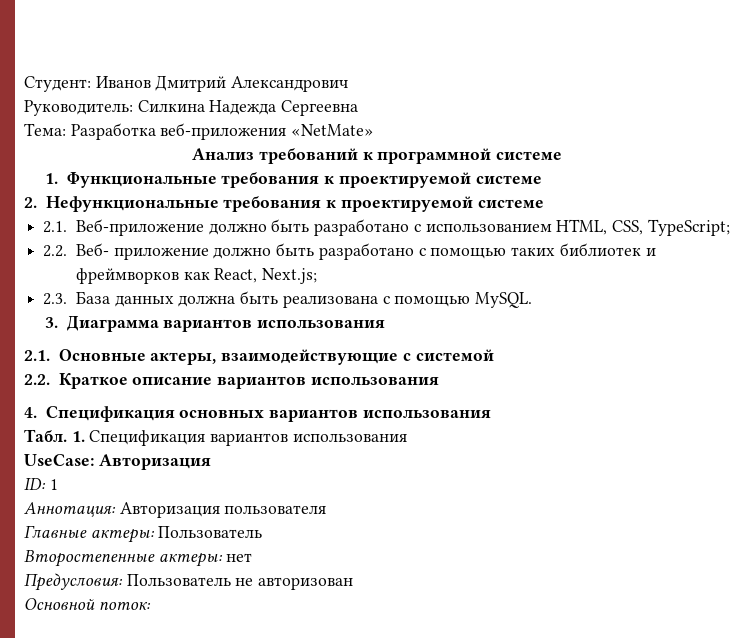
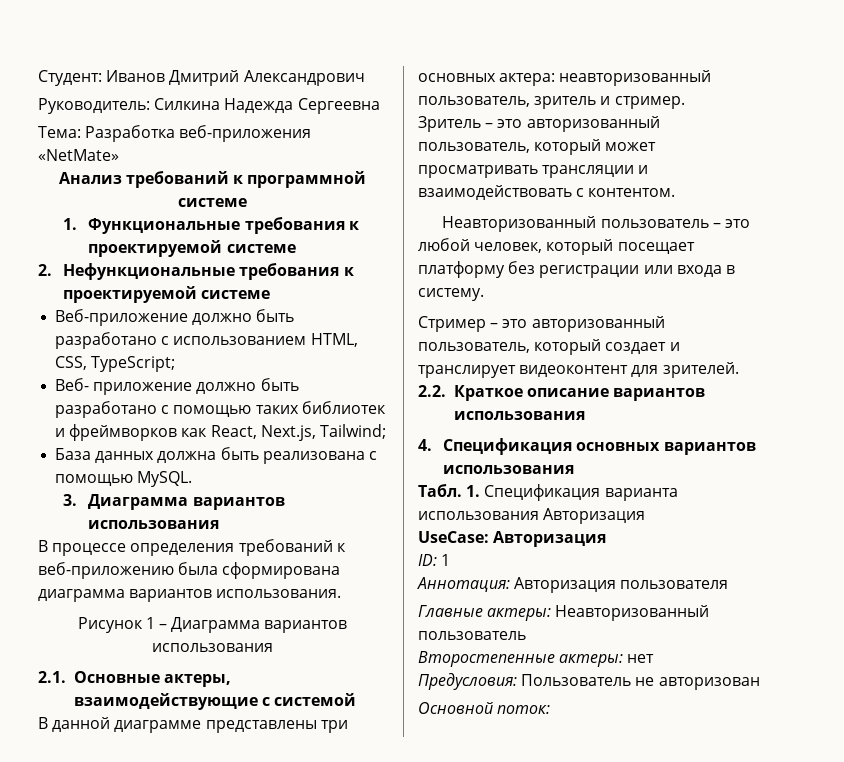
[43,221,68,233] 2.1. -> (271, 294) none
[43,245,68,257] 2.2. -> (176, 364) none
[262,268,318,284] [43,293,68,305] Next.js; // 2.3. -> [260,424,386,441] Next.js, Tailwind; //
(386, 323) none -> [38,539,346,556] [38,562,341,579] [38,589,342,602] [77,617,348,633] [152,643,273,652] // В процессе определения требований к веб-приложению была сформирована диаграмма вариантов использования. // Рисунок 1 – Диаграмма вариантов использования
(494, 355) none -> [38,717,348,733] [418,70,712,86] [418,96,685,109] [418,116,660,132] [418,139,657,155] [418,165,649,178] [418,185,676,200] [442,216,750,232] [418,238,695,255] [418,261,735,278] [418,288,484,301] [418,316,665,332] [418,339,680,355] [418,362,739,378] // В данной диаграмме представлены три основных актера: неавторизованный пользователь, зритель и стример. // Зритель – это авторизованный пользователь, который может просматривать трансляции и взаимодействовать с контентом. // Неавторизованный пользователь – это любой человек, который посещает платформу без регистрации или входа в систему. // Стример – это авторизованный пользователь, который создает и транслирует видеоконтент для зрителей.
[210,433,407,446] вариантов использования -> [604,488,678,501] [418,508,646,524] варианта использования Авторизация
[158,526,263,538] Пользователь -> [555,605,710,621] [418,631,526,640] Неавторизованный пользователь

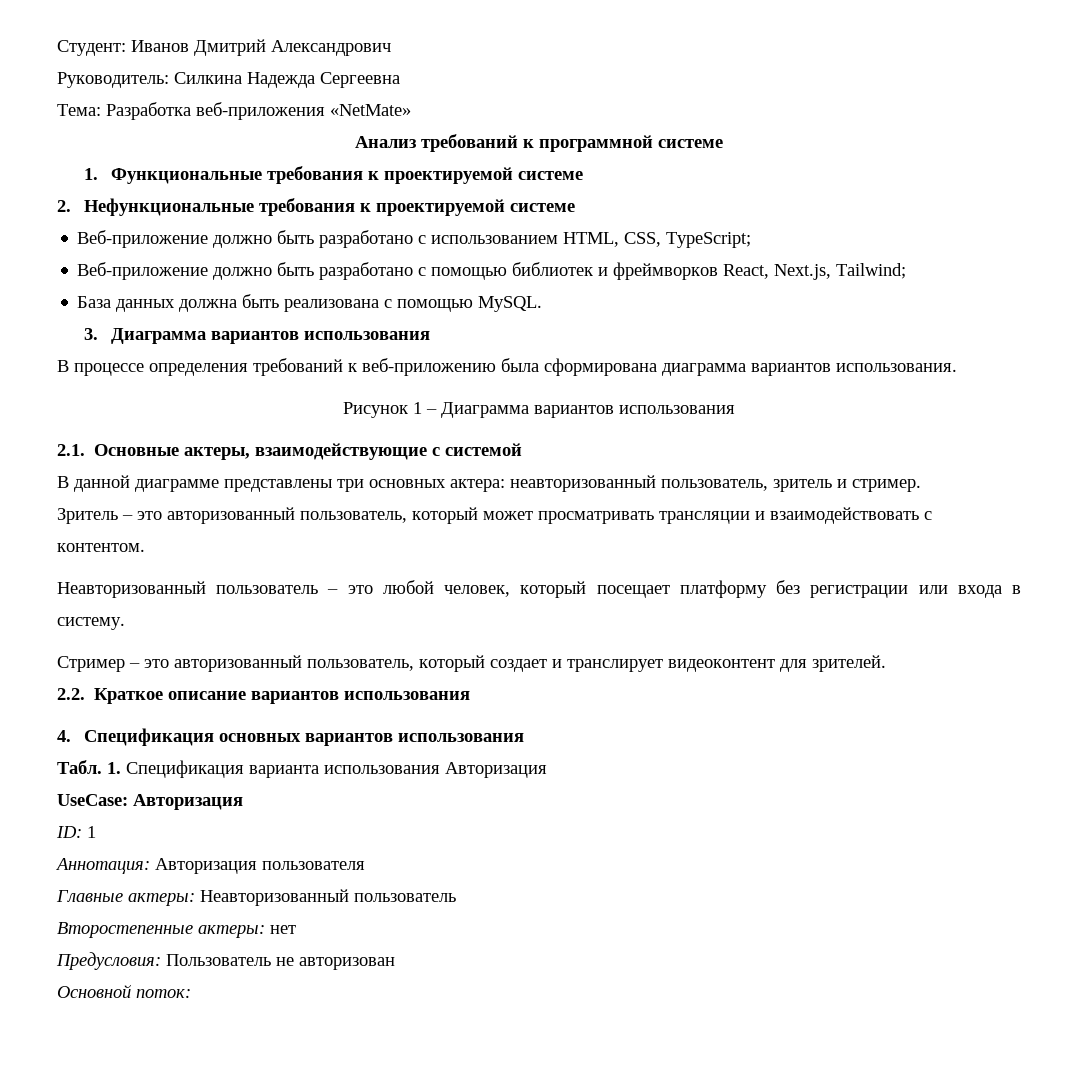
[55,378,193,395] Веб- приложение -> [77,262,209,280] Веб-приложение
[255,405,299,414] таких -> (508, 273) none
[181,428,208,437] как -> (719, 271) none

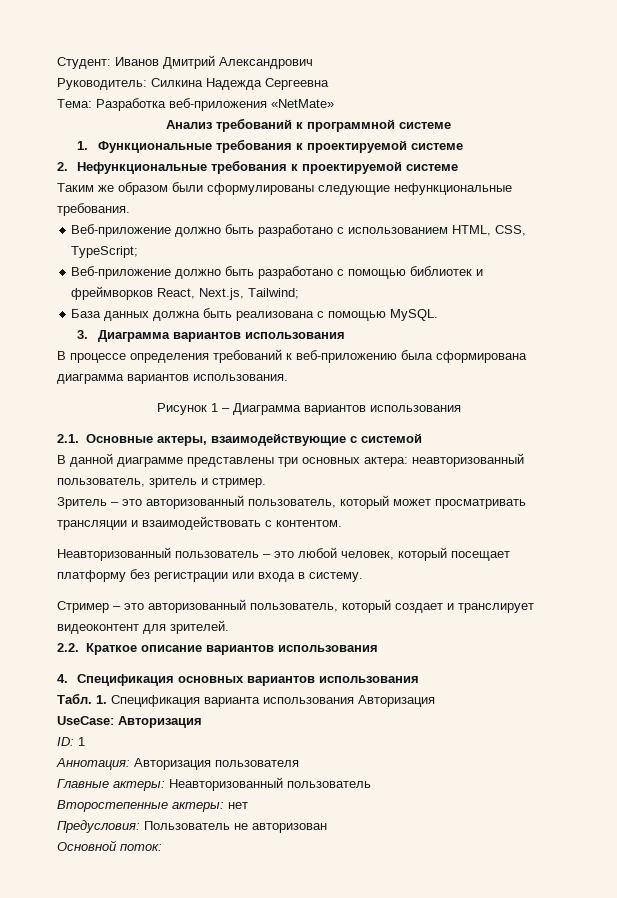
(575, 207) none -> [57,182,512,195] [57,203,130,216] // Таким же образом были сформулированы следующие нефункциональные требования.

